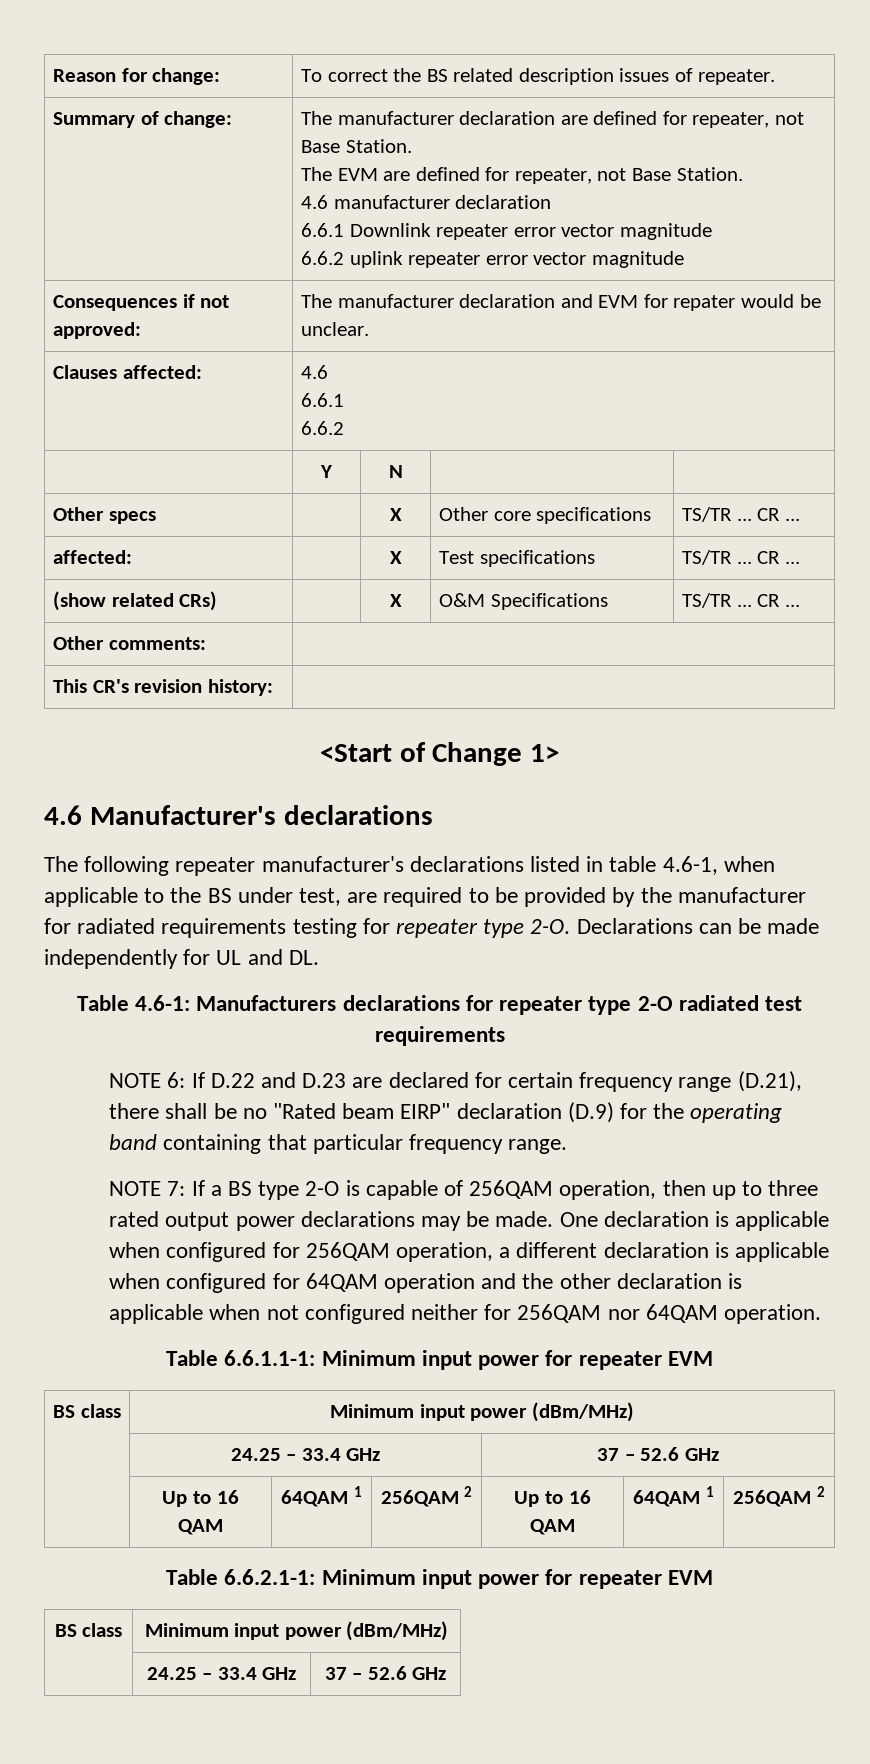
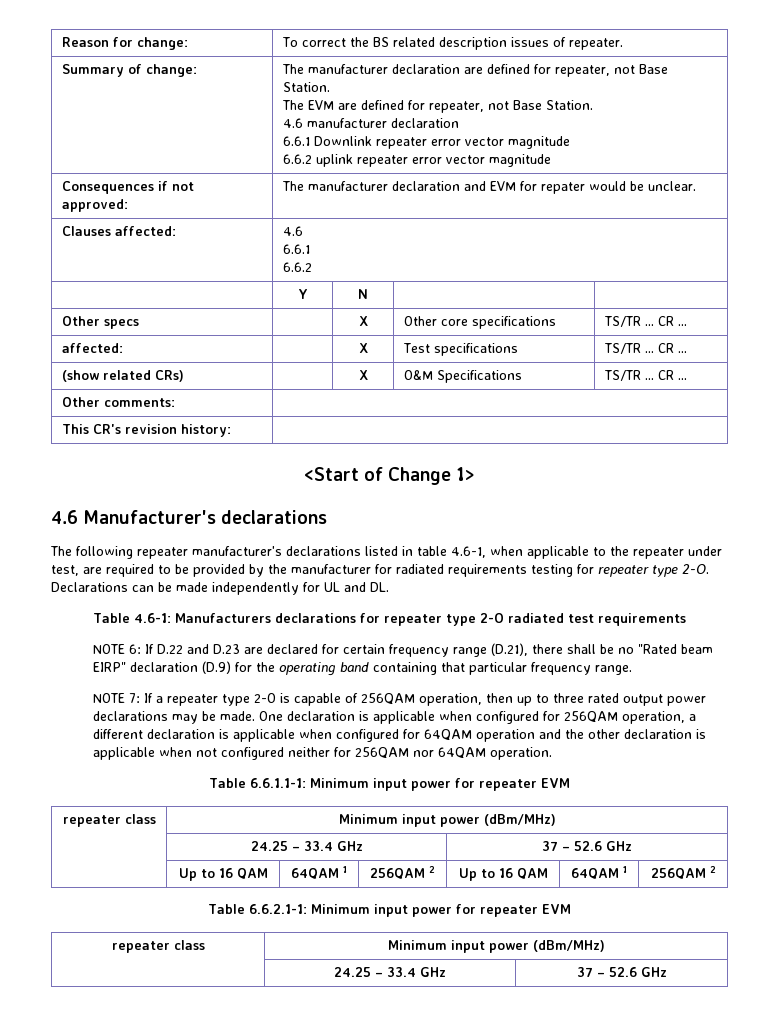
[207,888,232,903] BS -> [633,547,684,559] repeater
[228,1181,253,1196] BS -> [166,694,218,706] repeater
[53,1405,76,1418] BS -> [62,815,121,827] repeater
[54,1624,77,1637] BS -> [111,941,170,953] repeater

